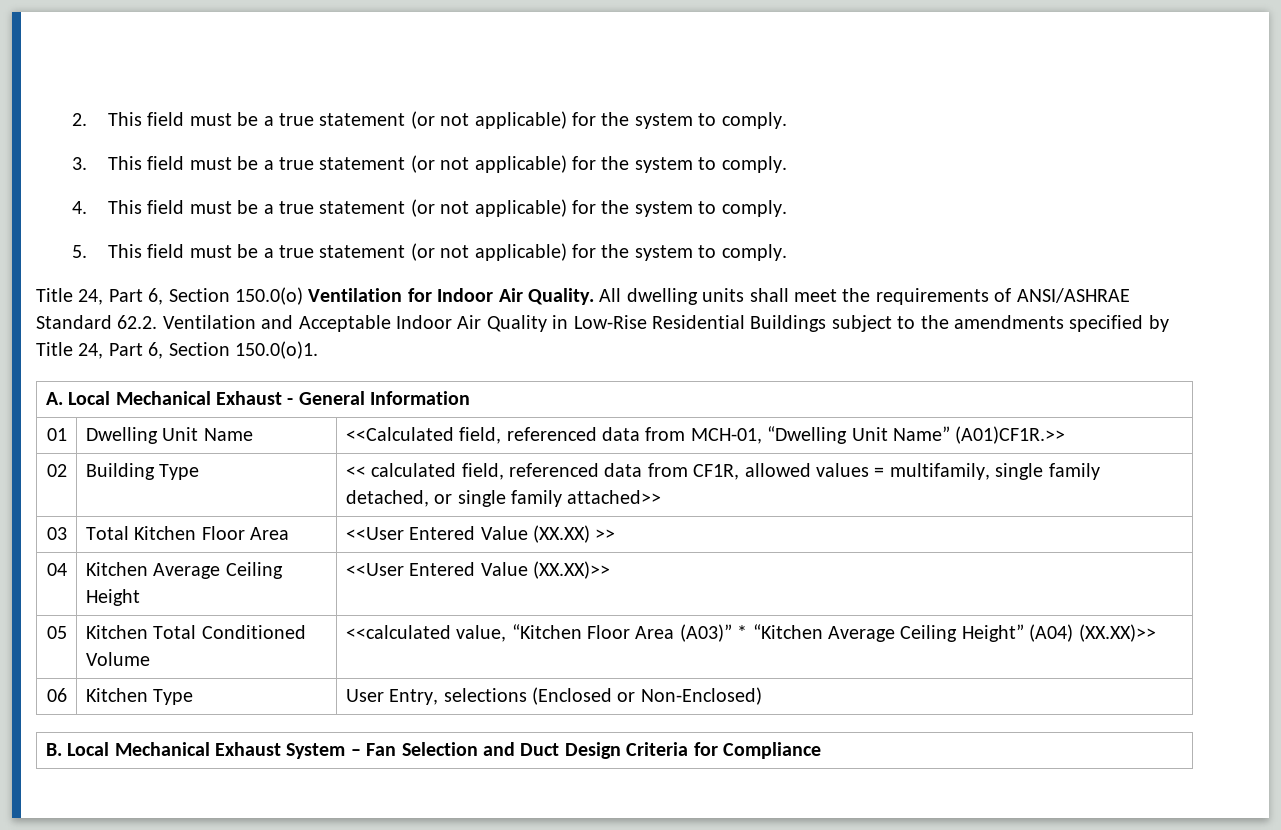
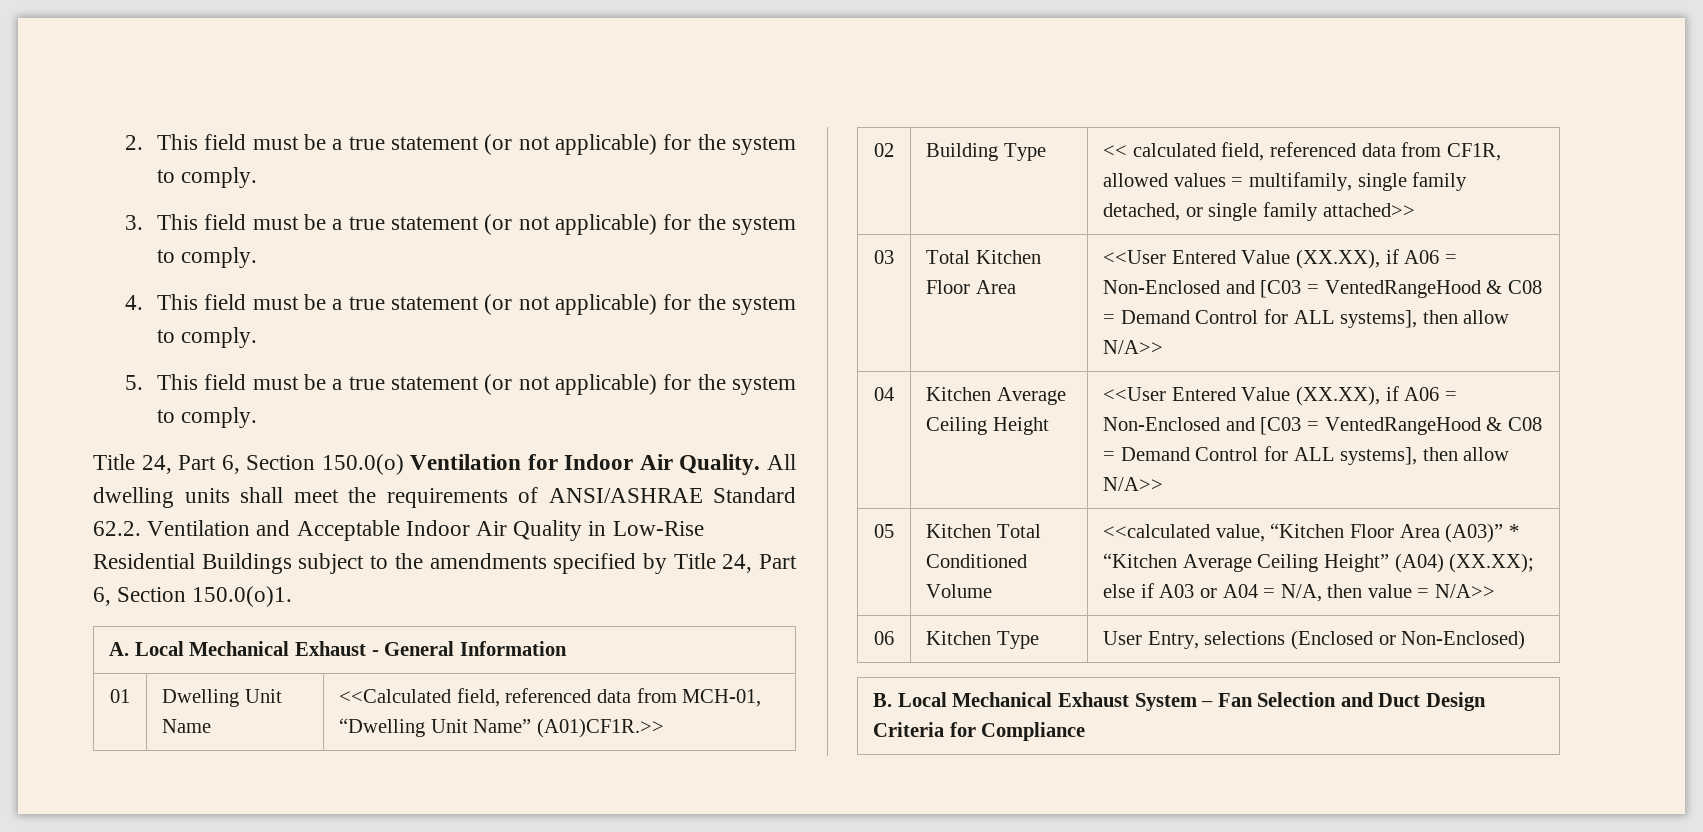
[533,525,616,543] (XX.XX) >> -> [1295,249,1457,269] [1103,280,1542,298] [1103,309,1510,328] [1103,340,1164,354] (XX.XX), if A06 = Non-Enclosed and [C03 = VentedRangeHood & C08 = Demand Control for ALL systems], then allow N/A>>
[533,561,611,579] (XX.XX)>> -> [1295,386,1457,406] [1103,417,1542,435] [1103,446,1510,465] [1103,477,1164,491] (XX.XX), if A06 = Non-Enclosed and [C03 = VentedRangeHood & C08 = Demand Control for ALL systems], then allow N/A>>
[1078,624,1156,642] (XX.XX)>> -> [1449,553,1535,573] [1103,583,1495,602] (XX.XX); else if A03 or A04 = N/A, then value = N/A>>

